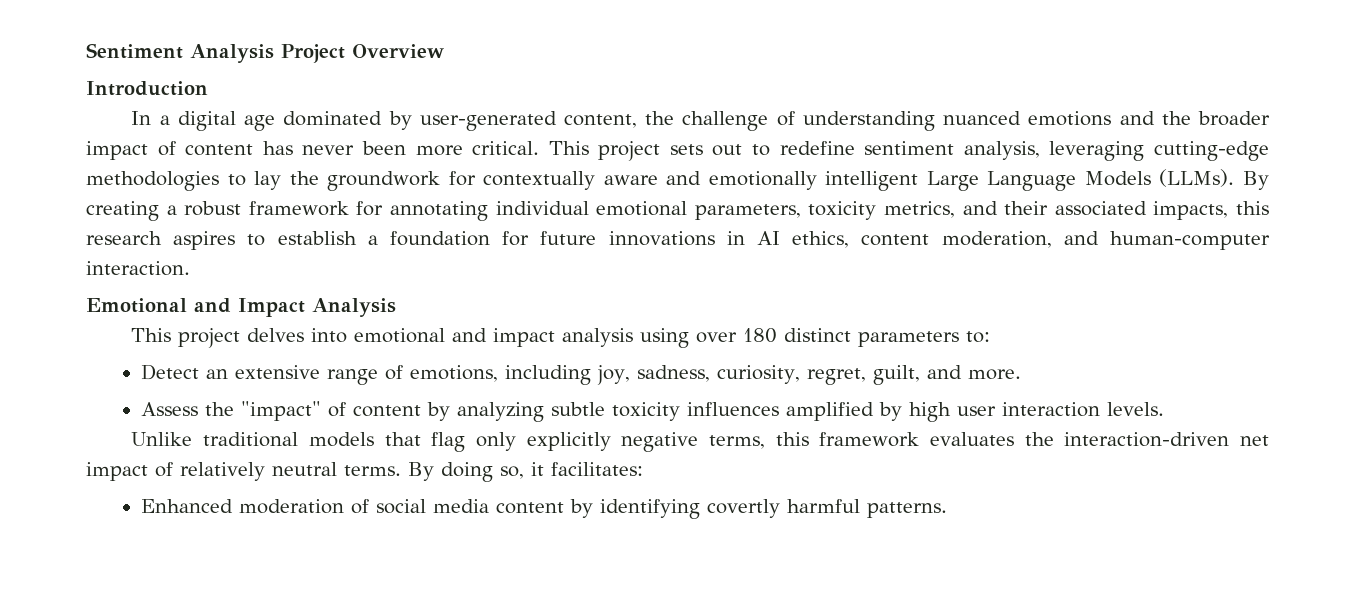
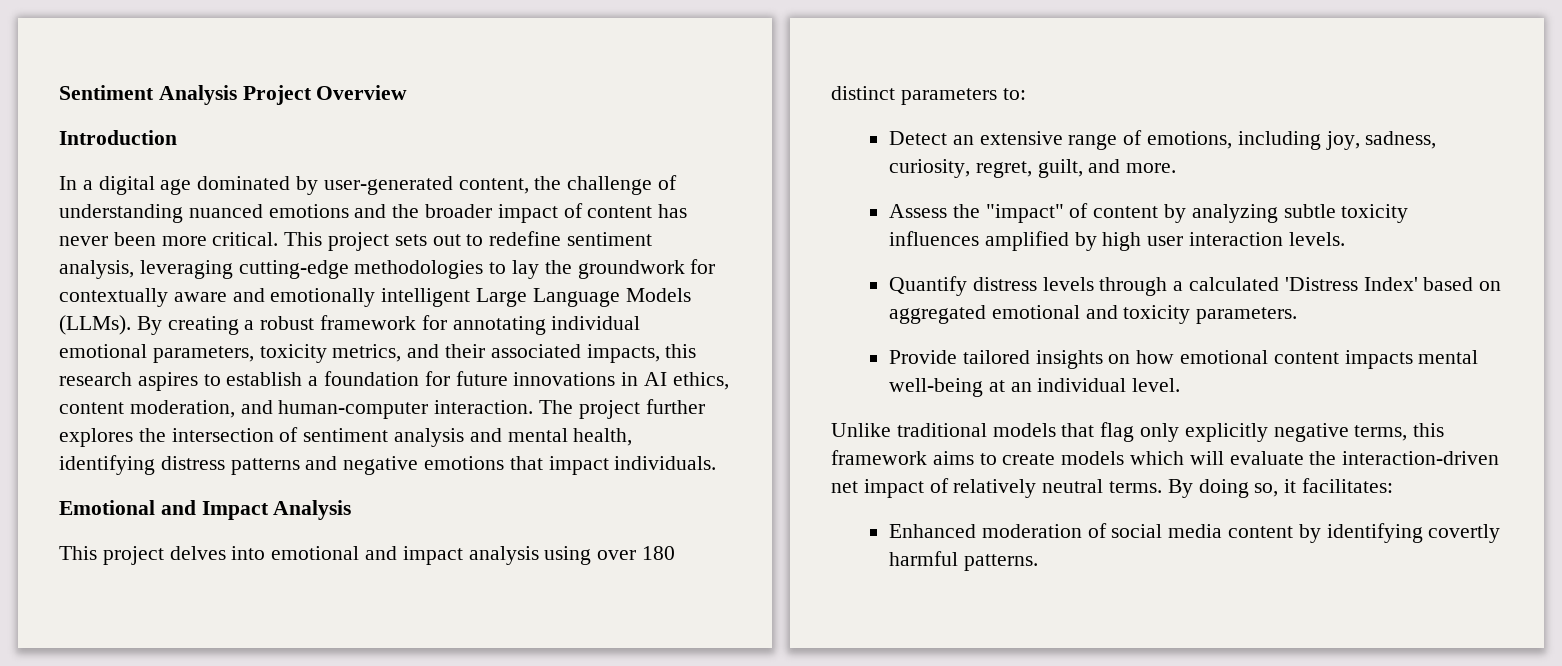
(190, 268) none -> [539,399,705,419] [59,427,633,447] [59,455,717,475] The project further explores the intersection of sentiment analysis and mental health, identifying distress patterns and negative emotions that impact individuals.
(1165, 409) none -> [888,276,1502,296] [888,305,1298,324] [888,350,1479,369] [888,378,1181,397] // Quantify distress levels through a calculated 'Distress Index' based on aggregated emotional and toxicity parameters. // Provide tailored insights on how emotional content impacts mental well-being at an individual level.
[929,432,1014,446] evaluates -> [932,451,1304,465] aims to create models which will evaluate

